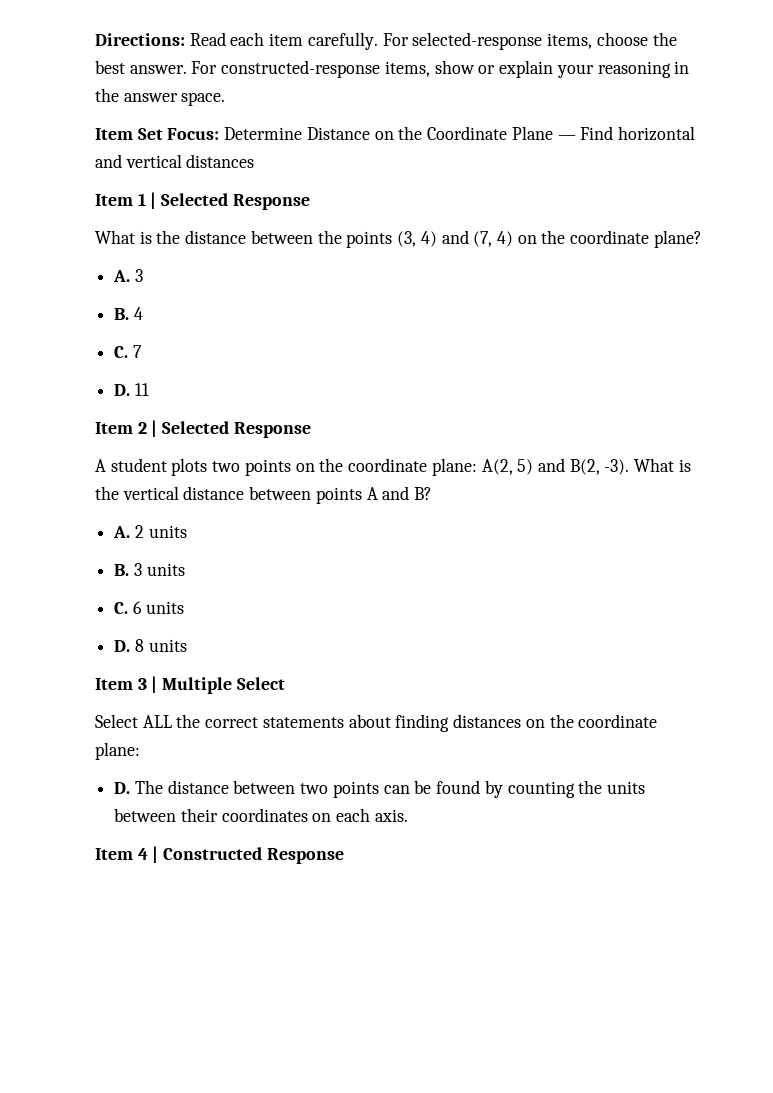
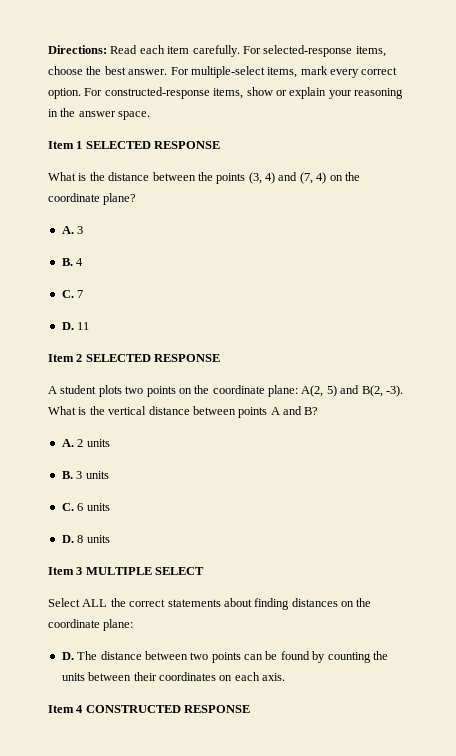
(218, 67) none -> [190,66,398,78] [48,88,103,99] multiple-select items, mark every correct option. For
[95,126,695,141] [95,154,255,168] // Item Set Focus: Determine Distance on the Coordinate Plane — Find horizontal and vertical distances -> (151, 115) none
[150,192,310,210] | Selected Response -> [85,141,221,149] SELECTED RESPONSE
[151,420,311,438] | Selected Response -> [85,354,221,362] SELECTED RESPONSE
[151,676,285,694] | Multiple Select -> [85,567,205,575] MULTIPLE SELECT
[152,846,344,864] | Constructed Response -> [85,705,251,713] CONSTRUCTED RESPONSE

